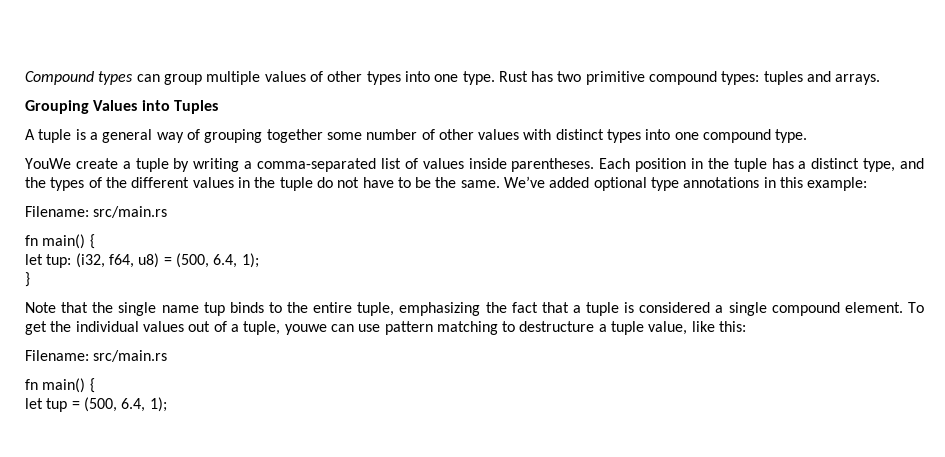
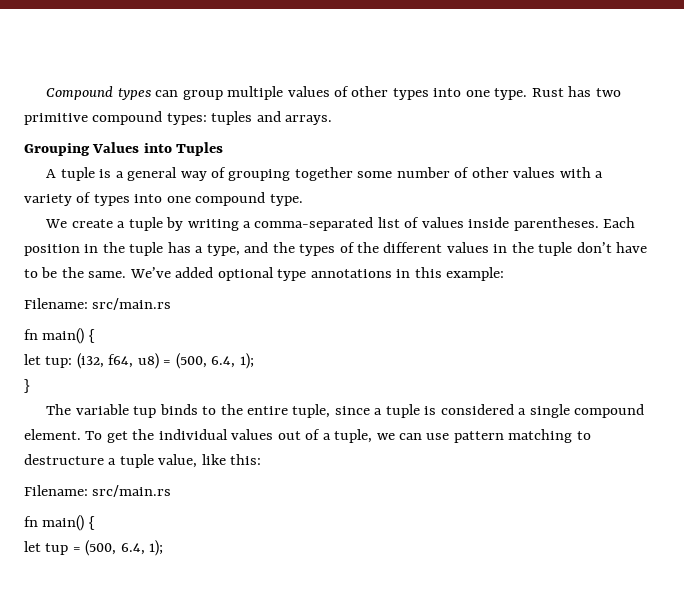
[555,129,604,140] distinct -> [595,171,604,178] [24,192,92,206] a variety of
[25,158,71,169] YouWe -> [45,219,68,228] We
[811,158,860,169] distinct -> (204, 249) none
[316,177,360,188] do not -> [576,242,612,253] don’t
[25,302,199,316] Note that the single name -> [46,404,129,415] The variable
[399,302,569,316] emphasizing the fact that -> [334,406,370,415] since
[284,324,327,335] youwe -> [376,433,395,440] we

